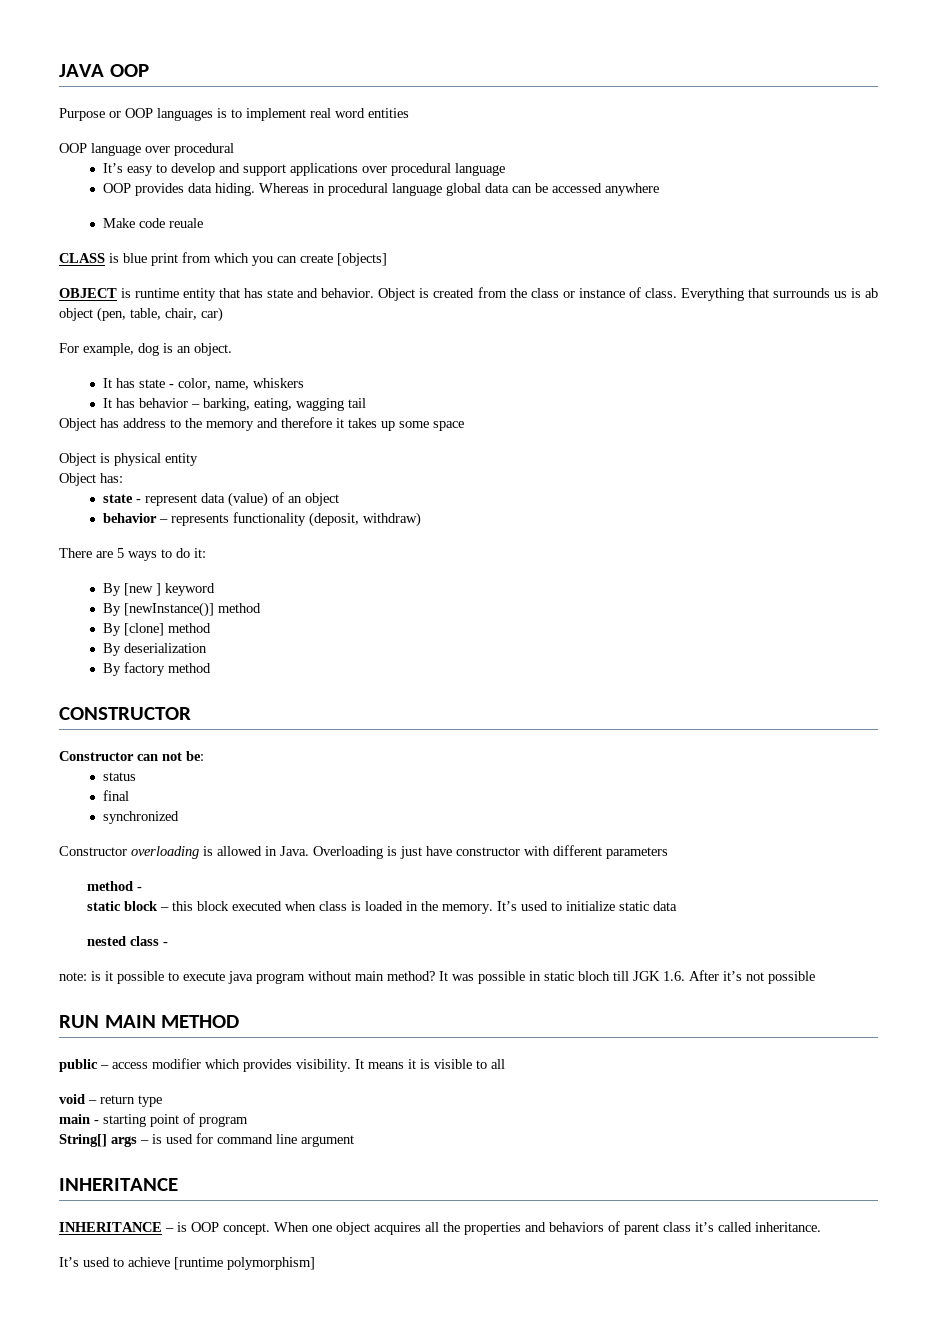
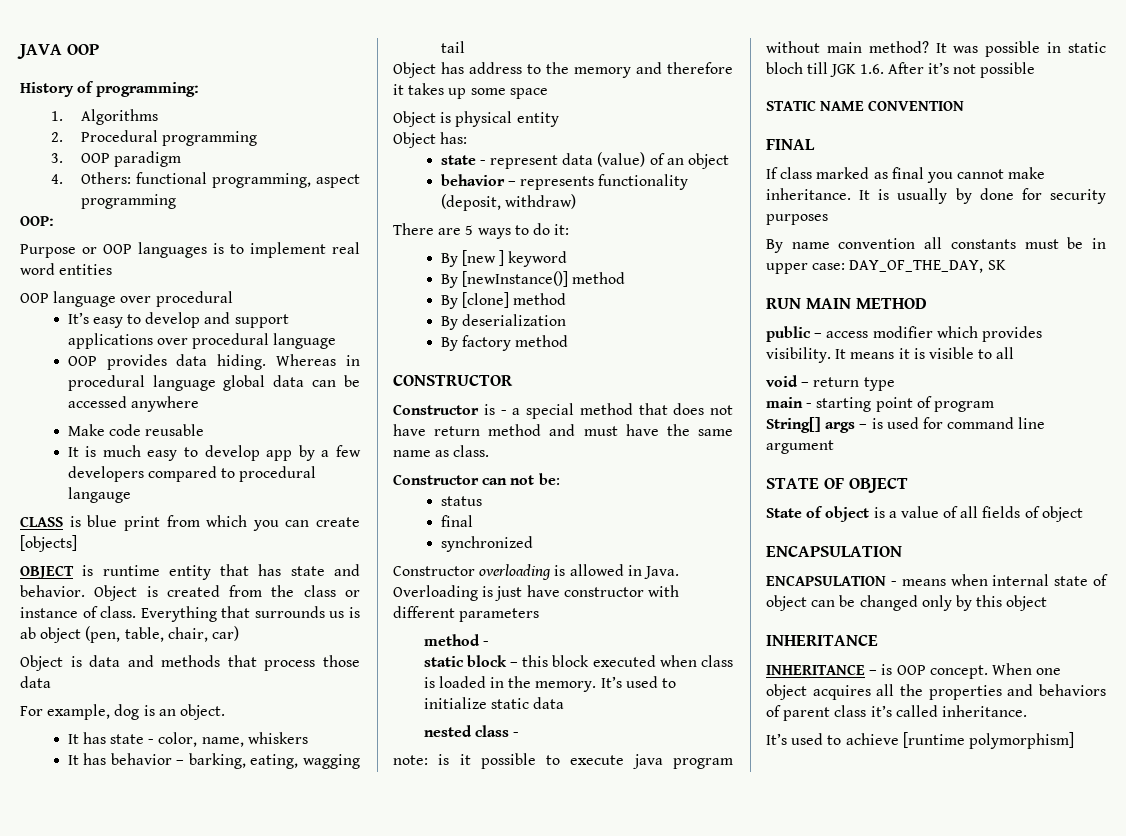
(149, 70) none -> [20,81,200,97] [50,109,159,125] [50,130,258,146] [50,151,182,167] [50,172,360,188] [81,194,177,209] [20,216,54,226] // History of programming: // 1. Algorithms // 2. Procedural programming // 3. OOP paradigm // 4. Others: functional programming, aspect programming // OOP:
[168,218,203,228] reuale -> [145,424,205,436] [67,445,361,461] [67,466,317,482] [67,487,131,503] reusable // It is much easy to develop app by a few developers compared to procedural langauge
(223, 314) none -> [20,655,360,671] [20,676,51,688] // Object is data and methods that process those data
(191, 713) none -> [393,403,733,419] [393,424,733,436] [393,445,490,457] // Constructor is - a special method that does not have return method and must have the same name as class.
(815, 977) none -> [766,100,965,111] [766,139,815,150] [766,167,1046,183] [766,188,1106,204] [766,214,828,225] [766,237,1106,253] [766,260,1006,274] // STATIC NAME CONVENTION // FINAL // If class marked as final you cannot make inheritance. It is usually by done for security purposes // By name convention all constants must be in upper case: DAY_OF_THE_DAY, SK
(354, 1141) none -> [766,478,908,493] [766,506,1083,522] [766,546,902,557] [766,574,1108,586] [766,595,1048,611] // STATE OF OBJECT // State of object is a value of all fields of object // ENCAPSULATION // ENCAPSULATION - means when internal state of object can be changed only by this object

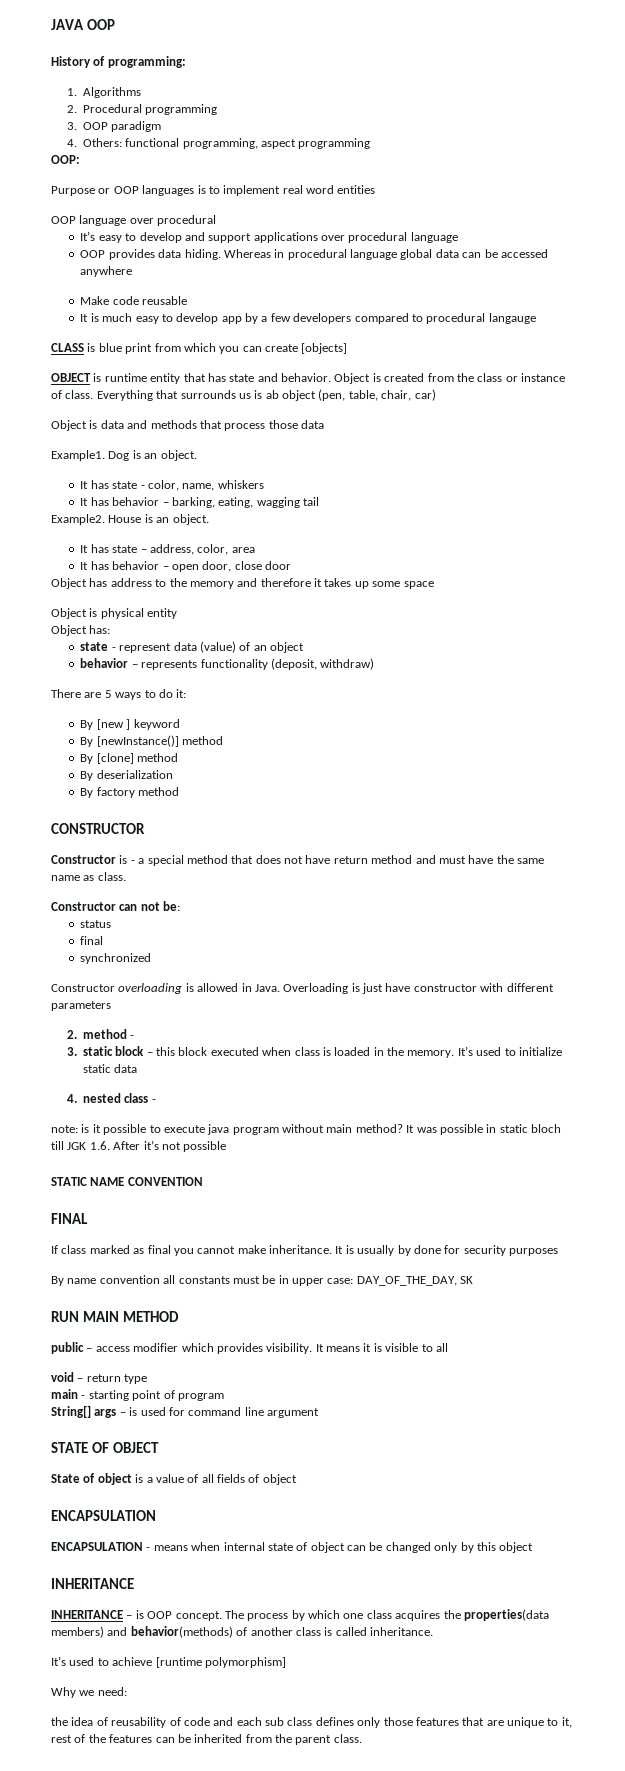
[20,704,140,720] For example, dog -> [51,450,130,461] Example1. Dog
(465, 47) none -> [51,514,209,525] [80,544,255,555] [80,561,292,572] // Example2. House is an object. // It has state – address, color, area // It has behavior – open door, close door
(540, 615) none -> [66,1030,77,1039] 2.
(489, 643) none -> [66,1047,77,1056] 3.
(564, 703) none -> [66,1094,77,1103] 4.
[991,663,1062,675] [766,684,1106,700] [766,705,892,721] When one object acquires all the properties and behaviors of parent class it’s -> [224,1609,549,1621] [51,1626,333,1638] The process by which one class acquires the properties(data members) and behavior(methods) of another class is
(1074, 740) none -> [51,1687,127,1698] [51,1717,572,1728] [51,1734,362,1745] // Why we need: // the idea of reusability of code and each sub class defines only those features that are unique to it, rest of the features can be inherited from the parent class.

